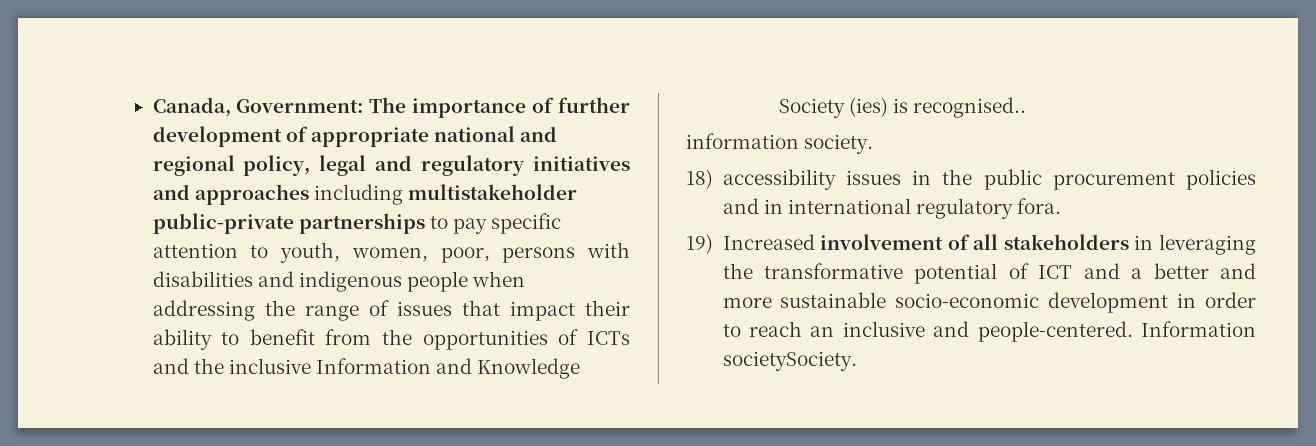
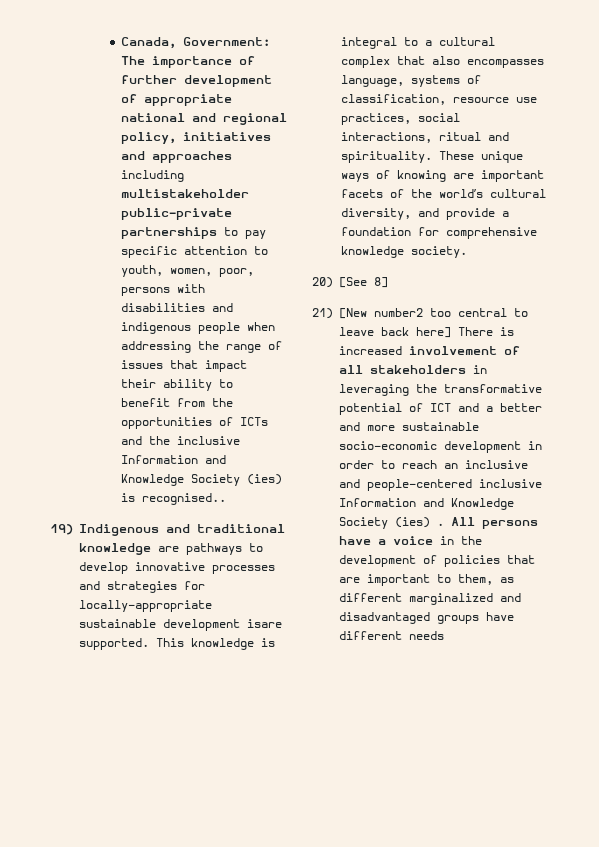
[319,155,526,176] legal and regulatory -> (176, 138) none
[686,133,874,154] [686,169,1256,190] [722,198,1062,219] [686,234,815,254] information society. // 18) accessibility issues in the public procurement policies and in international regulatory fora. // 19) Increased -> [50,524,285,536] [79,543,263,555] [79,562,275,574] [79,581,205,593] [79,600,212,612] [79,619,282,631] [79,638,275,650] [341,37,495,49] [341,56,544,68] [341,75,481,87] [341,94,537,105] [341,113,460,125] [341,132,509,143] [341,151,523,163] [341,170,544,182] [341,189,546,198] [341,208,509,220] [341,227,537,239] [341,246,467,258] [312,277,388,288] [312,308,528,319] [339,327,514,338] [339,346,402,355] 19) Indigenous and traditional knowledge are pathways to develop innovative processes and strategies for locally-appropriate sustainable development isare supported. This knowledge is integral to a cultural complex that also encompasses language, systems of classification, resource use practices, social interactions, ritual and spirituality. These unique ways of knowing are important facets of the world’s cultural diversity, and provide a foundation for comprehensive knowledge society. // 20) [See 8] // 21) [New number2 too central to leave back here] There is increased
[977,321,1256,342] [722,351,857,371] people-centered. Information societySociety. -> [367,479,542,491] [339,498,514,510] [339,517,538,529] [339,536,482,545] [339,555,535,567] [339,574,514,586] [339,593,521,605] [339,612,514,624] [339,631,444,640] people-centered inclusive Information and Knowledge Society (ies) . All persons have a voice in the development of policies that are important to them, as different marginalized and disadvantaged groups have different needs

